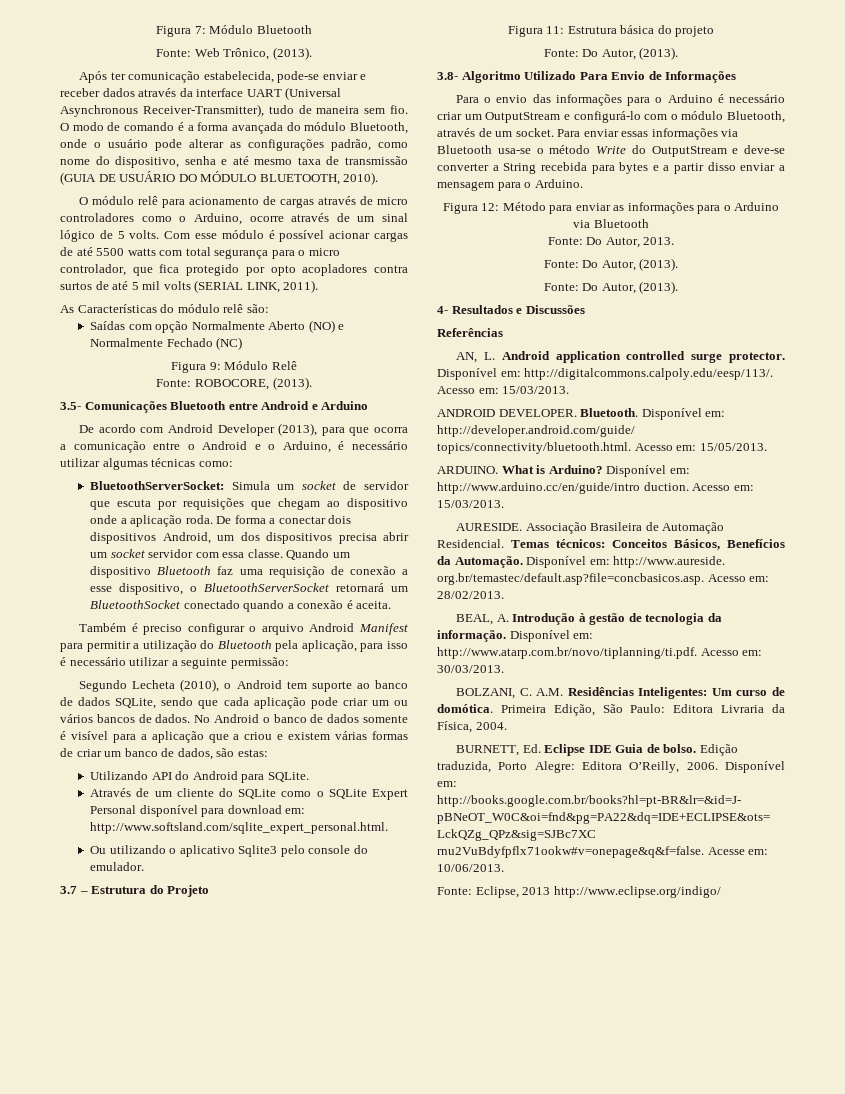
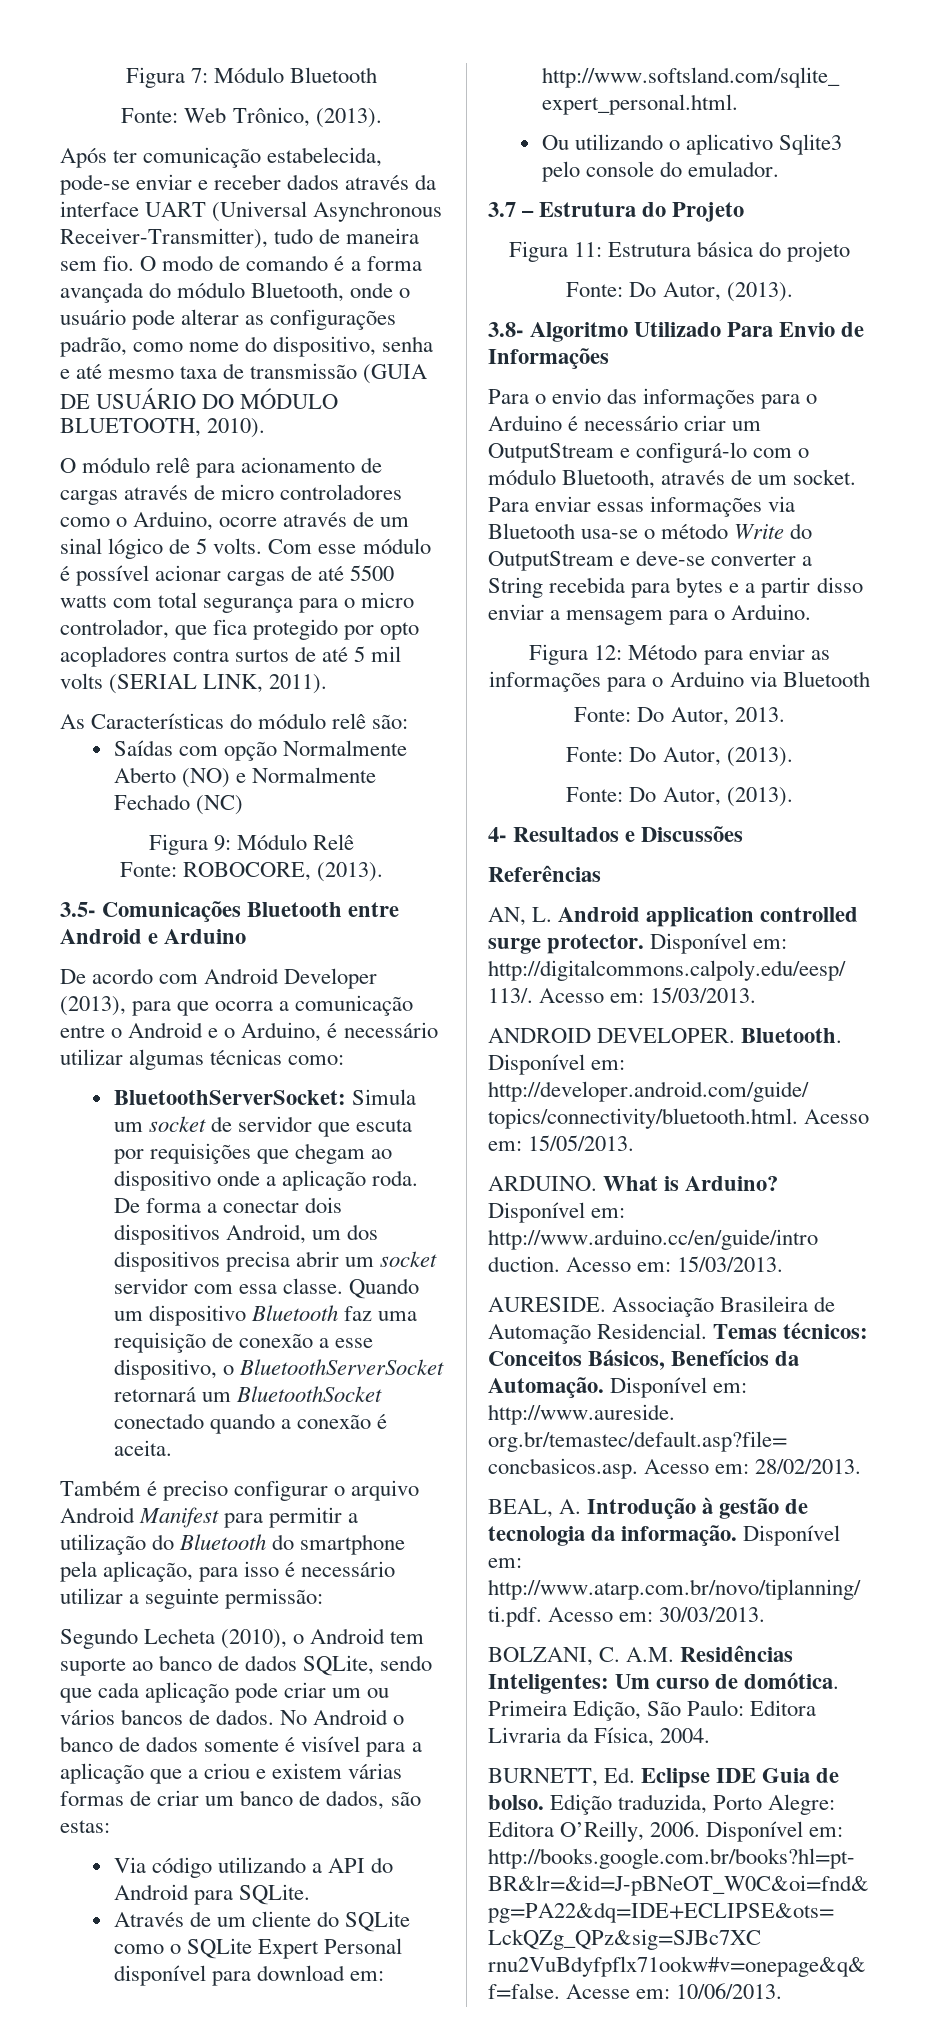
(272, 644) none -> [272,1534,406,1555] do smartphone
[90,771,149,780] Utilizando -> [113,1857,322,1878] Via código utilizando a
[437,886,721,898] // Fonte: Eclipse, 2013 http://www.eclipse.org/indigo/ -> (783, 1991) none

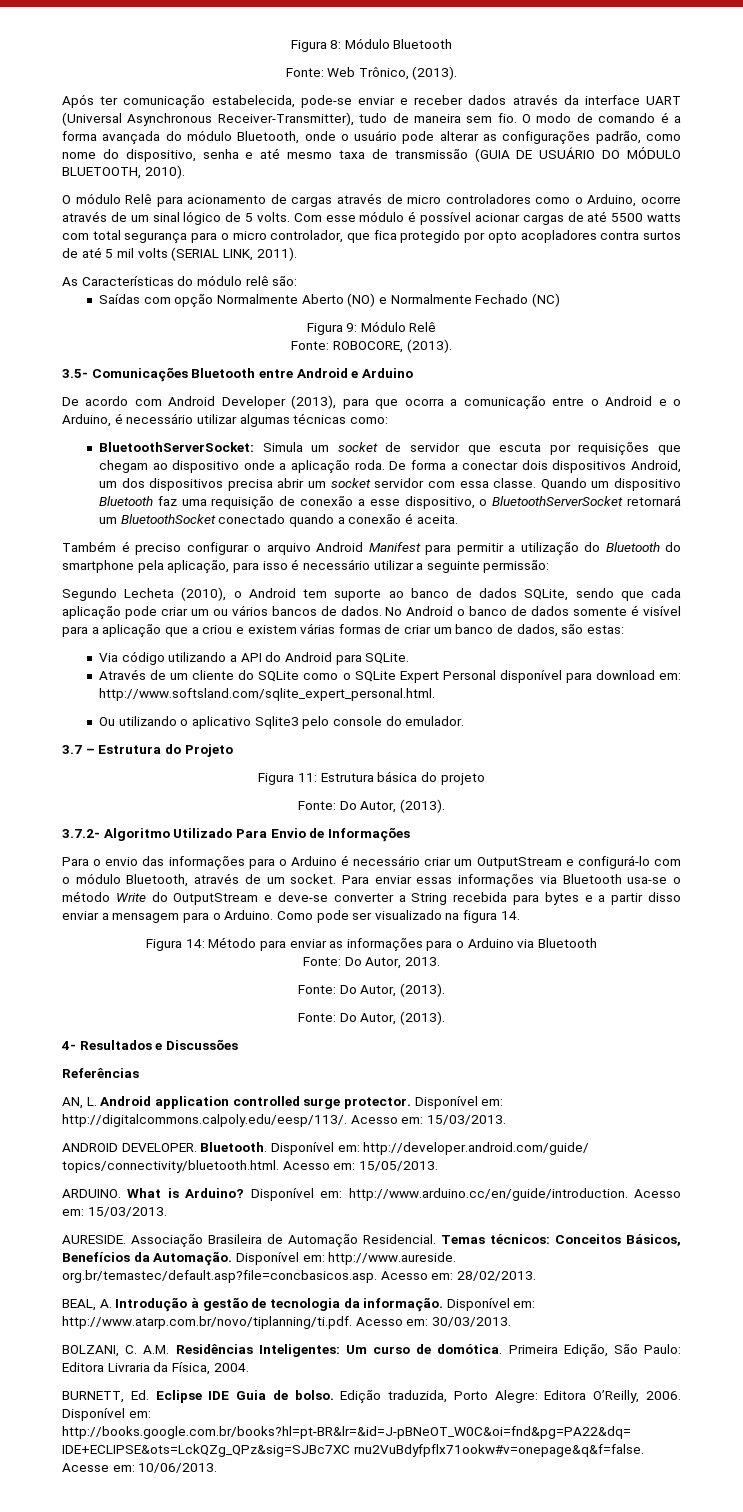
[125,67,208,88] Figura 7: -> [290,40,342,52] Figura 8:
[156,457,191,473] relê -> [125,194,153,204] Relê
[488,322,524,337] 3.8- -> [62,829,100,838] 3.7.2-
[529,644,623,665] // Figura 12: -> [276,910,520,923] [145,939,205,951] Como pode ser visualizado na figura 14. // Figura 14:
[488,1229,818,1250] [488,1256,560,1272] http://www.arduino.cc/en/guide/intro duction. -> [348,1188,628,1201] http://www.arduino.cc/en/guide/introduction.

